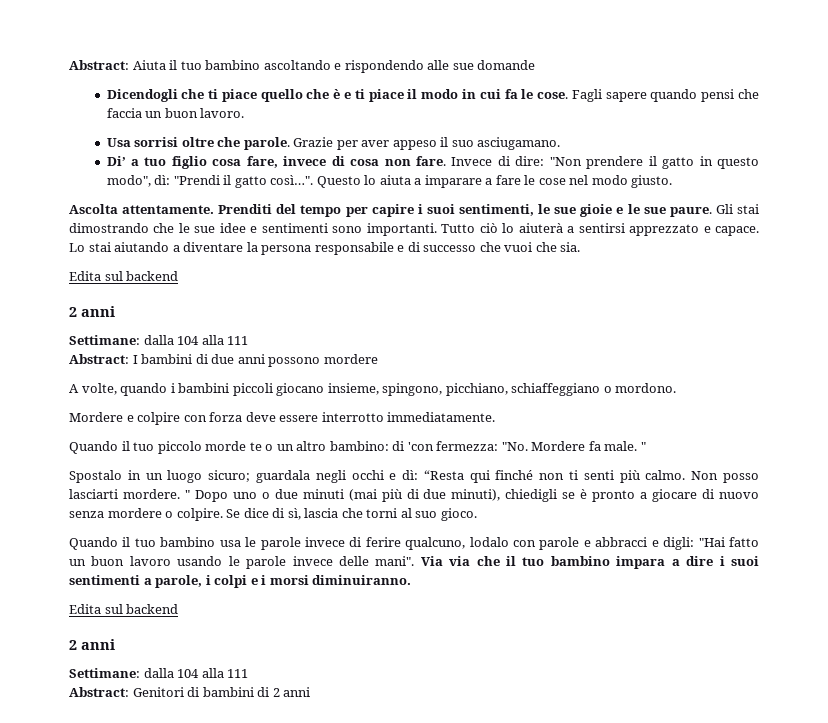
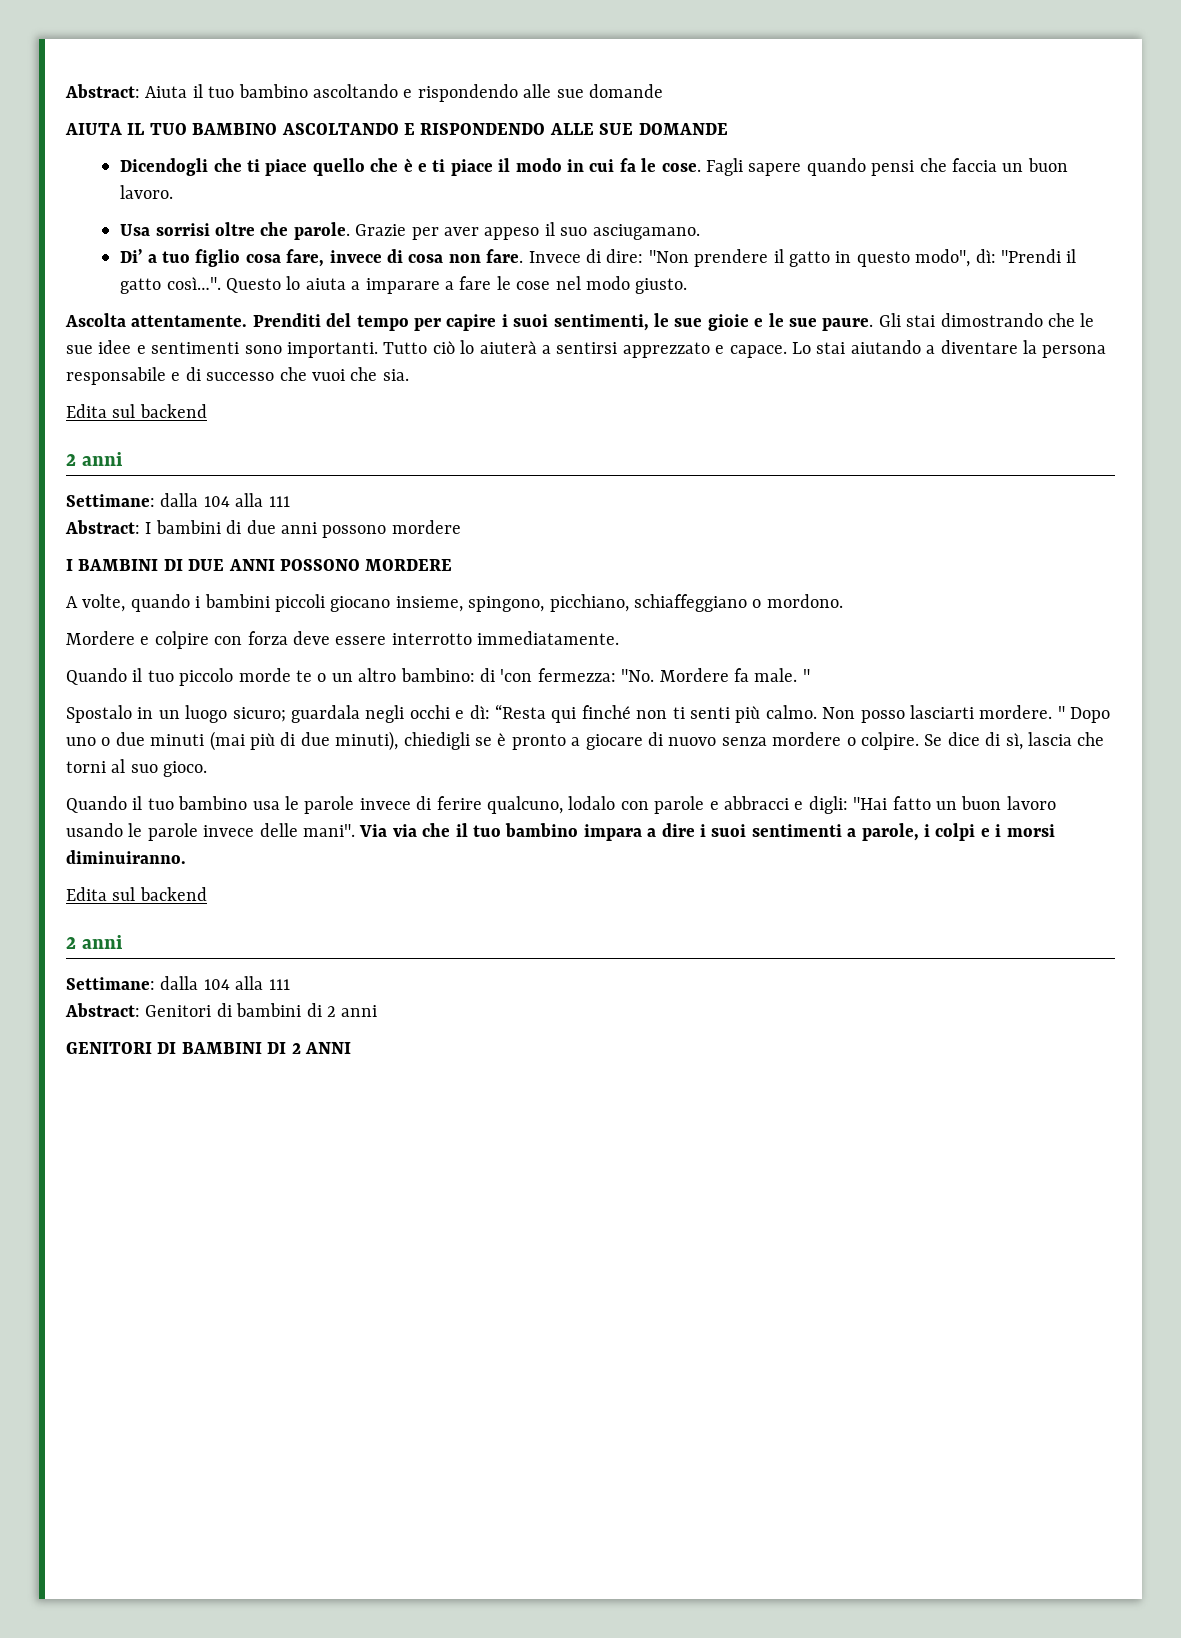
(536, 65) none -> [65,123,728,135] // AIUTA IL TUO BAMBINO ASCOLTANDO E RISPONDENDO ALLE SUE DOMANDE
(378, 359) none -> [66,559,453,571] // I BAMBINI DI DUE ANNI POSSONO MORDERE
(311, 692) none -> [66,1042,351,1054] // GENITORI DI BAMBINI DI 2 ANNI

